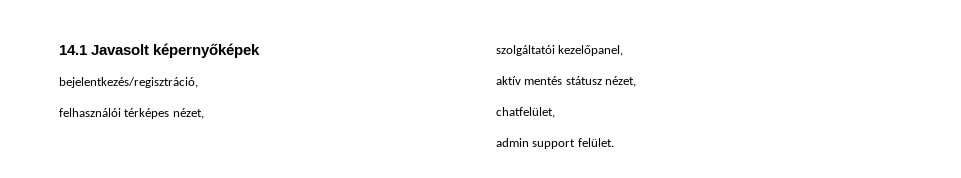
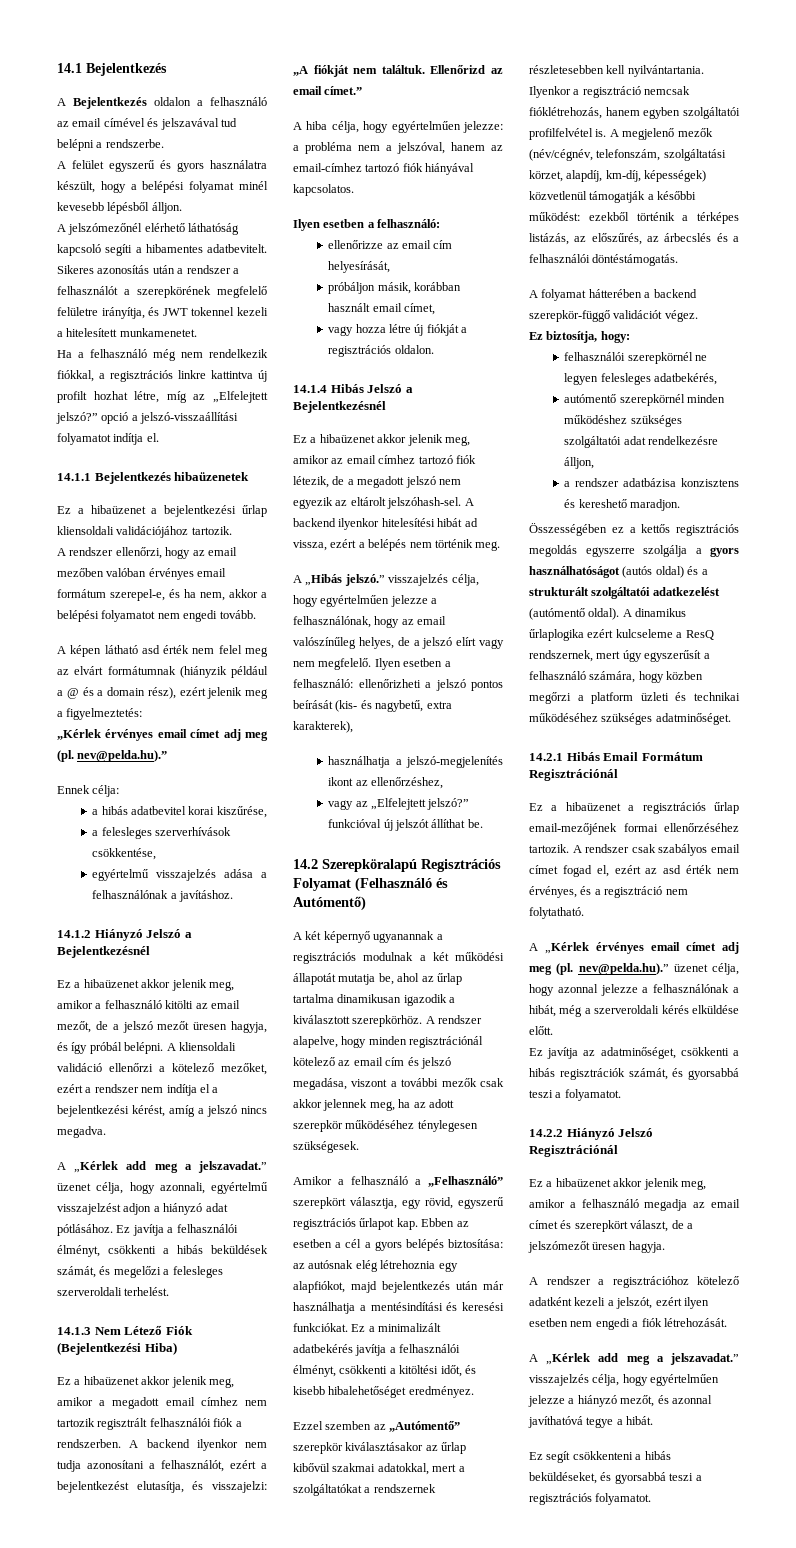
[91,43,261,58] [59,77,198,88] [59,108,204,119] [496,45,624,56] [496,76,637,87] [496,107,555,118] [496,138,614,149] Javasolt képernyőképek // bejelentkezés/regisztráció, // felhasználói térképes nézet, // szolgáltatói kezelőpanel, // aktív mentés státusz nézet, // chatfelület, // admin support felület. -> [86,63,167,76] [57,97,267,109] [57,118,237,130] [57,139,164,151] [57,160,267,172] [57,181,268,193] [57,202,182,214] [57,223,240,235] [57,244,267,256] [57,265,239,274] [57,286,267,298] [57,307,268,319] [57,328,197,337] [57,349,268,361] [57,370,267,382] [57,391,268,403] [56,412,239,424] [57,433,159,445] [57,472,250,484] [57,505,267,517] [57,526,232,538] [57,547,237,559] [57,568,227,580] [57,589,267,601] [57,610,256,622] [57,645,268,657] [57,666,268,678] [57,687,268,699] [57,708,143,720] [57,729,268,741] [57,750,168,762] [57,785,120,797] [92,806,267,818] [92,827,232,839] [92,848,157,860] [92,869,267,881] [92,890,234,902] [57,929,192,941] [57,946,150,958] [57,979,234,991] [57,1000,240,1009] [57,1021,267,1033] [57,1042,236,1054] [57,1063,267,1075] [57,1084,219,1096] [57,1105,267,1117] [57,1126,106,1138] [57,1161,267,1173] [57,1182,268,1194] [57,1203,228,1215] [57,1224,238,1236] [57,1245,268,1257] [57,1266,223,1278] [57,1287,170,1296] [57,1325,193,1335] [57,1342,177,1355] [57,1376,234,1388] [57,1397,267,1409] [57,1418,242,1430] [57,1439,267,1451] [57,1460,267,1472] [57,1481,267,1493] [293,64,503,77] [293,86,363,95] [293,121,503,133] [293,142,503,154] [293,163,475,175] [293,184,354,196] [293,219,441,231] [328,240,453,249] [328,261,391,273] [328,282,462,294] [328,303,436,315] [328,324,468,336] [328,345,434,357] [293,384,413,393] [293,401,386,413] [293,434,470,446] [293,455,476,464] [293,476,461,488] [293,497,474,509] [293,518,478,530] [293,539,501,551] [293,574,479,586] [293,595,438,607] [293,616,447,628] [293,637,504,649] [293,658,451,670] [293,679,503,691] [293,700,452,712] [293,721,353,733] [328,756,503,768] [328,777,444,789] [328,798,470,810] [328,819,483,831] [293,859,501,872] [293,877,448,892] [293,896,366,911] [293,931,443,943] [293,952,504,964] [293,973,462,985] [293,994,456,1006] [293,1015,483,1027] [293,1036,484,1048] [293,1057,451,1069] [293,1078,504,1090] [293,1099,454,1111] [293,1120,478,1132] [293,1141,359,1153] [293,1176,503,1187] [293,1197,504,1209] [293,1218,469,1230] [293,1239,503,1251] [293,1260,458,1272] [293,1281,504,1293] [293,1302,504,1314] [293,1323,442,1332] [293,1344,461,1356] [293,1365,476,1377] [293,1386,474,1398] [293,1420,461,1432] [293,1442,467,1454] [293,1463,465,1475] [293,1484,436,1496] [529,65,704,77] [529,86,691,98] [529,107,740,119] [529,128,713,140] [529,149,726,161] [529,170,707,182] [529,191,697,203] [529,212,739,224] [529,233,739,245] [529,254,679,266] [529,289,697,301] [529,310,698,322] [529,331,630,343] [564,352,708,364] [564,373,718,385] [564,394,726,406] [564,415,682,427] [564,436,719,448] [564,457,595,469] [564,478,739,487] [564,499,681,511] [529,523,739,536] [529,545,739,557] [529,566,708,578] [529,587,720,599] [529,608,687,620] [529,629,714,641] [529,650,710,662] [529,671,704,683] [529,692,740,704] [529,713,731,725] [529,752,703,761] [529,769,618,781] [529,802,739,814] [529,823,739,835] [529,844,740,856] [529,865,739,877] [529,886,688,898] [529,907,584,919] [529,942,739,954] [529,963,739,975] [529,984,739,996] [529,1005,739,1017] [529,1026,553,1035] [529,1047,739,1059] [529,1068,739,1080] [529,1089,621,1101] [529,1128,654,1140] [529,1145,618,1157] [529,1178,706,1190] [529,1199,740,1211] [529,1220,693,1232] [528,1241,665,1253] [529,1276,739,1288] [529,1297,709,1309] [529,1318,727,1330] [529,1353,739,1365] [529,1374,720,1386] [528,1395,712,1407] [528,1416,654,1428] [529,1451,671,1463] [529,1472,702,1484] [529,1493,652,1505] Bejelentkezés // A Bejelentkezés oldalon a felhasználó az email címével és jelszavával tud belépni a rendszerbe. // A felület egyszerű és gyors használatra készült, hogy a belépési folyamat minél kevesebb lépésből álljon. // A jelszómezőnél elérhető láthatóság kapcsoló segíti a hibamentes adatbevitelt. Sikeres azonosítás után a rendszer a felhasználót a szerepkörének megfelelő felületre irányítja, és JWT tokennel kezeli a hitelesített munkamenetet. // Ha a felhasználó még nem rendelkezik fiókkal, a regisztrációs linkre kattintva új profilt hozhat létre, míg az „Elfelejtett jelszó?” opció a jelszó-visszaállítási folyamatot indítja el. // 14.1.1 Bejelentkezés hibaüzenetek // Ez a hibaüzenet a bejelentkezési űrlap kliensoldali validációjához tartozik. // A rendszer ellenőrzi, hogy az email mezőben valóban érvényes email formátum szerepel-e, és ha nem, akkor a belépési folyamatot nem engedi tovább. // A képen látható asd érték nem felel meg az elvárt formátumnak (hiányzik például a @ és a domain rész), ezért jelenik meg a figyelmeztetés: // „Kérlek érvényes email címet adj meg (pl. nev@pelda.hu).” // Ennek célja: // a hibás adatbevitel korai kiszűrése, // a felesleges szerverhívások csökkentése, // egyértelmű visszajelzés adása a felhasználónak a javításhoz. // 14.1.2 Hiányzó Jelszó a Bejelentkezésnél // Ez a hibaüzenet akkor jelenik meg, amikor a felhasználó kitölti az email mezőt, de a jelszó mezőt üresen hagyja, és így próbál belépni. A kliensoldali validáció ellenőrzi a kötelező mezőket, ezért a rendszer nem indítja el a bejelentkezési kérést, amíg a jelszó nincs megadva. // A „Kérlek add meg a jelszavadat.” üzenet célja, hogy azonnali, egyértelmű visszajelzést adjon a hiányzó adat pótlásához. Ez javítja a felhasználói élményt, csökkenti a hibás beküldések számát, és megelőzi a felesleges szerveroldali terhelést. // 14.1.3 Nem Létező Fiók (Bejelentkezési Hiba) // Ez a hibaüzenet akkor jelenik meg, amikor a megadott email címhez nem tartozik regisztrált felhasználói fiók a rendszerben. A backend ilyenkor nem tudja azonosítani a felhasználót, ezért a bejelentkezést elutasítja, és visszajelzi: „A fiókját nem találtuk. Ellenőrizd az email címet.” // A hiba célja, hogy egyértelműen jelezze: a probléma nem a jelszóval, hanem az email-címhez tartozó fiók hiányával kapcsolatos. // Ilyen esetben a felhasználó: // ellenőrizze az email cím helyesírását, // próbáljon másik, korábban használt email címet, // vagy hozza létre új fiókját a regisztrációs oldalon. // 14.1.4 Hibás Jelszó a Bejelentkezésnél // Ez a hibaüzenet akkor jelenik meg, amikor az email címhez tartozó fiók létezik, de a megadott jelszó nem egyezik az eltárolt jelszóhash-sel. A backend ilyenkor hitelesítési hibát ad vissza, ezért a belépés nem történik meg. // A „Hibás jelszó.” visszajelzés célja, hogy egyértelműen jelezze a felhasználónak, hogy az email valószínűleg helyes, de a jelszó elírt vagy nem megfelelő. Ilyen esetben a felhasználó: ellenőrizheti a jelszó pontos beírását (kis- és nagybetű, extra karakterek), // használhatja a jelszó-megjelenítés ikont az ellenőrzéshez, // vagy az „Elfelejtett jelszó?” funkcióval új jelszót állíthat be. // 14.2 Szerepköralapú Regisztrációs Folyamat (Felhasználó és Autómentő) // A két képernyő ugyanannak a regisztrációs modulnak a két működési állapotát mutatja be, ahol az űrlap tartalma dinamikusan igazodik a kiválasztott szerepkörhöz. A rendszer alapelve, hogy minden regisztrációnál kötelező az email cím és jelszó megadása, viszont a további mezők csak akkor jelennek meg, ha az adott szerepkör működéséhez ténylegesen szükségesek. // Amikor a felhasználó a „Felhasználó” szerepkört választja, egy rövid, egyszerű regisztrációs űrlapot kap. Ebben az esetben a cél a gyors belépés biztosítása: az autósnak elég létrehoznia egy alapfiókot, majd bejelentkezés után már használhatja a mentésindítási és keresési funkciókat. Ez a minimalizált adatbekérés javítja a felhasználói élményt, csökkenti a kitöltési időt, és kisebb hibalehetőséget eredményez. // Ezzel szemben az „Autómentő” szerepkör kiválasztásakor az űrlap kibővül szakmai adatokkal, mert a szolgáltatókat a rendszernek részletesebben kell nyilvántartania. Ilyenkor a regisztráció nemcsak fióklétrehozás, hanem egyben szolgáltatói profilfelvétel is. A megjelenő mezők (név/cégnév, telefonszám, szolgáltatási körzet, alapdíj, km-díj, képességek) közvetlenül támogatják a későbbi működést: ezekből történik a térképes listázás, az előszűrés, az árbecslés és a felhasználói döntéstámogatás. // A folyamat hátterében a backend szerepkör-függő validációt végez. // Ez biztosítja, hogy: // felhasználói szerepkörnél ne legyen felesleges adatbekérés, // autómentő szerepkörnél minden működéshez szükséges szolgáltatói adat rendelkezésre álljon, // a rendszer adatbázisa konzisztens és kereshető maradjon. // Összességében ez a kettős regisztrációs megoldás egyszerre szolgálja a gyors használhatóságot (autós oldal) és a strukturált szolgáltatói adatkezelést (autómentő oldal). A dinamikus űrlaplogika ezért kulcseleme a ResQ rendszernek, mert úgy egyszerűsít a felhasználó számára, hogy közben megőrzi a platform üzleti és technikai működéséhez szükséges adatminőséget. // 14.2.1 Hibás Email Formátum Regisztrációnál // Ez a hibaüzenet a regisztrációs űrlap email-mezőjének formai ellenőrzéséhez tartozik. A rendszer csak szabályos email címet fogad el, ezért az asd érték nem érvényes, és a regisztráció nem folytatható. // A „Kérlek érvényes email címet adj meg (pl. nev@pelda.hu).” üzenet célja, hogy azonnal jelezze a felhasználónak a hibát, még a szerveroldali kérés elküldése előtt. // Ez javítja az adatminőséget, csökkenti a hibás regisztrációk számát, és gyorsabbá teszi a folyamatot. // 14.2.2 Hiányzó Jelszó Regisztrációnál // Ez a hibaüzenet akkor jelenik meg, amikor a felhasználó megadja az email címet és szerepkört választ, de a jelszómezőt üresen hagyja. // A rendszer a regisztrációhoz kötelező adatként kezeli a jelszót, ezért ilyen esetben nem engedi a fiók létrehozását. // A „Kérlek add meg a jelszavadat.” visszajelzés célja, hogy egyértelműen jelezze a hiányzó mezőt, és azonnal javíthatóvá tegye a hibát. // Ez segít csökkenteni a hibás beküldéseket, és gyorsabbá teszi a regisztrációs folyamatot.

